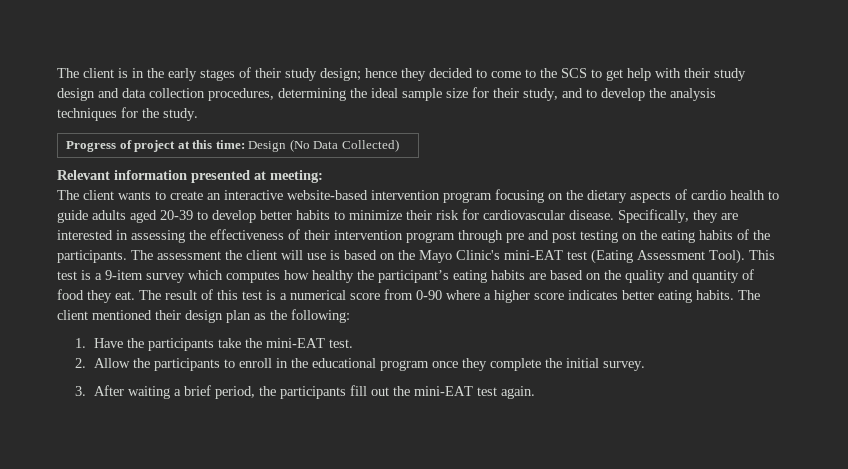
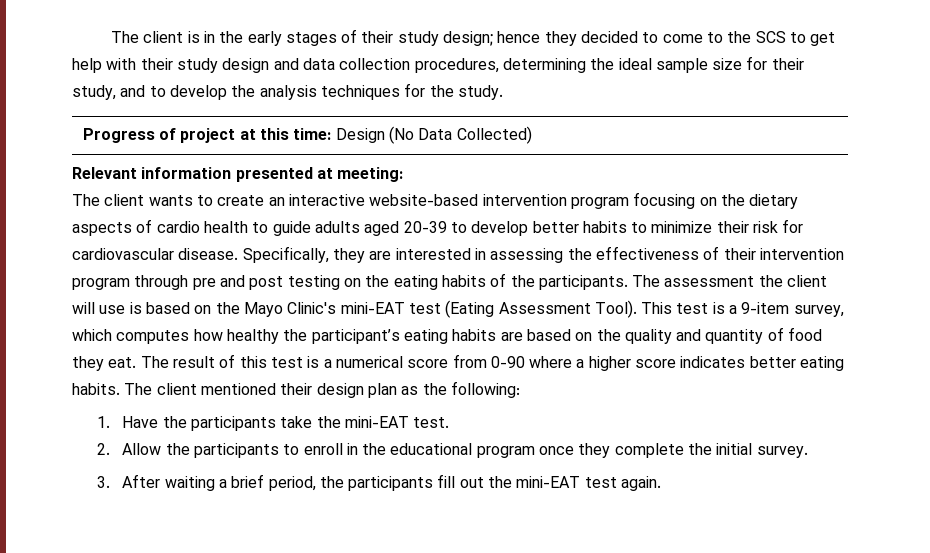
[146,273,185,283] survey -> [793,305,844,317] survey,

